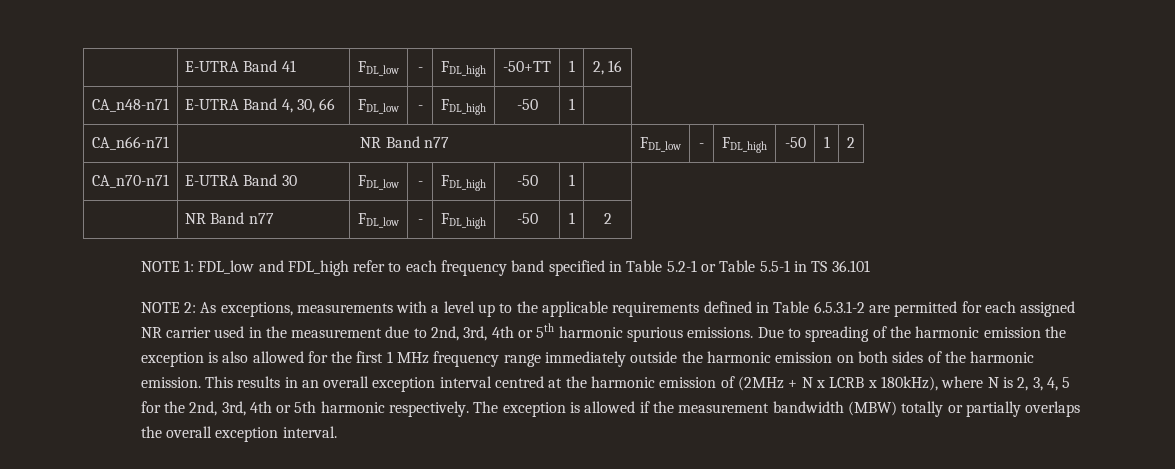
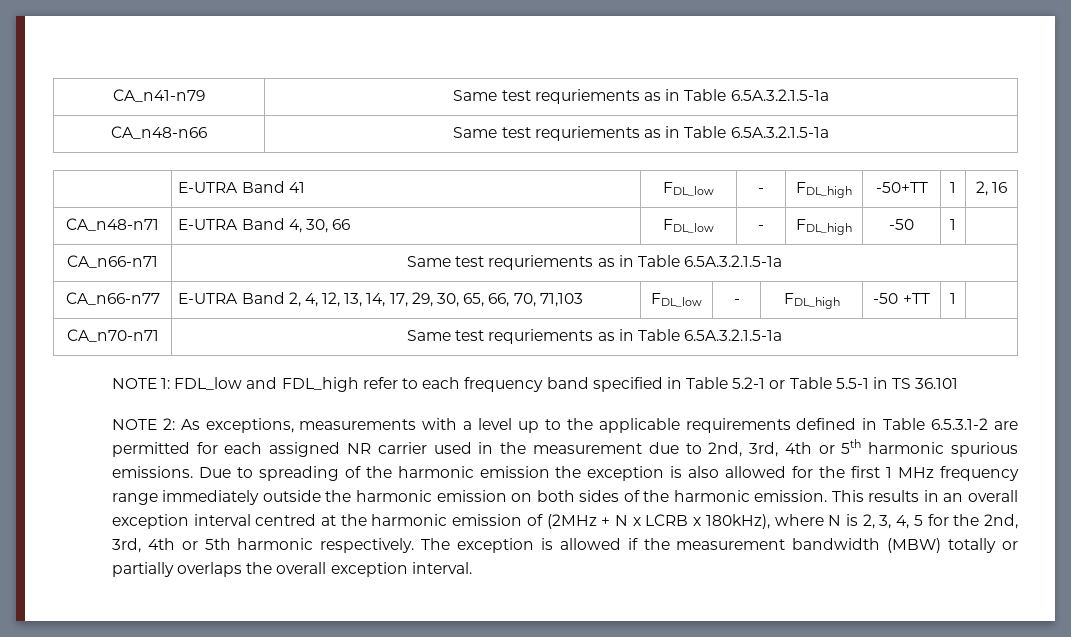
(185, 66) none -> [113,89,205,102] [453,89,829,104] [111,126,207,139] [453,126,829,141] CA_n41-n79 | Same test requriements as in Table 6.5A.3.2.1.5-1a // CA_n48-n66 | Same test requriements as in Table 6.5A.3.2.1.5-1a //
[360,136,449,148] [640,137,681,152] [699,143,704,148] [722,137,767,153] [784,137,806,148] [823,136,830,148] [847,137,855,148] [92,174,169,188] [185,174,297,186] [358,175,399,190] [417,181,423,186] [441,175,486,191] [516,175,538,186] [568,174,575,186] [185,212,274,224] [358,213,399,228] [417,219,423,224] [441,213,486,229] [516,213,538,224] [568,212,575,224] [603,213,612,224] NR Band n77 | FDL_low | - | FDL_high | -50 | 1 | 2 // CA_n70-n71 | E-UTRA Band 30 | FDL_low | - | FDL_high | -50 | 1 | // | NR Band n77 | FDL_low | - | FDL_high | -50 | 1 | 2 -> [406,255,783,270] [65,292,160,305] [178,292,583,307] [651,293,702,307] [733,299,740,304] [783,293,840,309] [873,293,930,304] [950,293,956,304] [66,329,159,342] [406,329,783,344] Same test requriements as in Table 6.5A.3.2.1.5-1a // CA_n66-n77 | E-UTRA Band 2, 4, 12, 13, 14, 17, 29, 30, 65, 66, 70, 71,103 | FDL_low | - | FDL_high | -50 +TT | 1 | // CA_n70-n71 | Same test requriements as in Table 6.5A.3.2.1.5-1a

